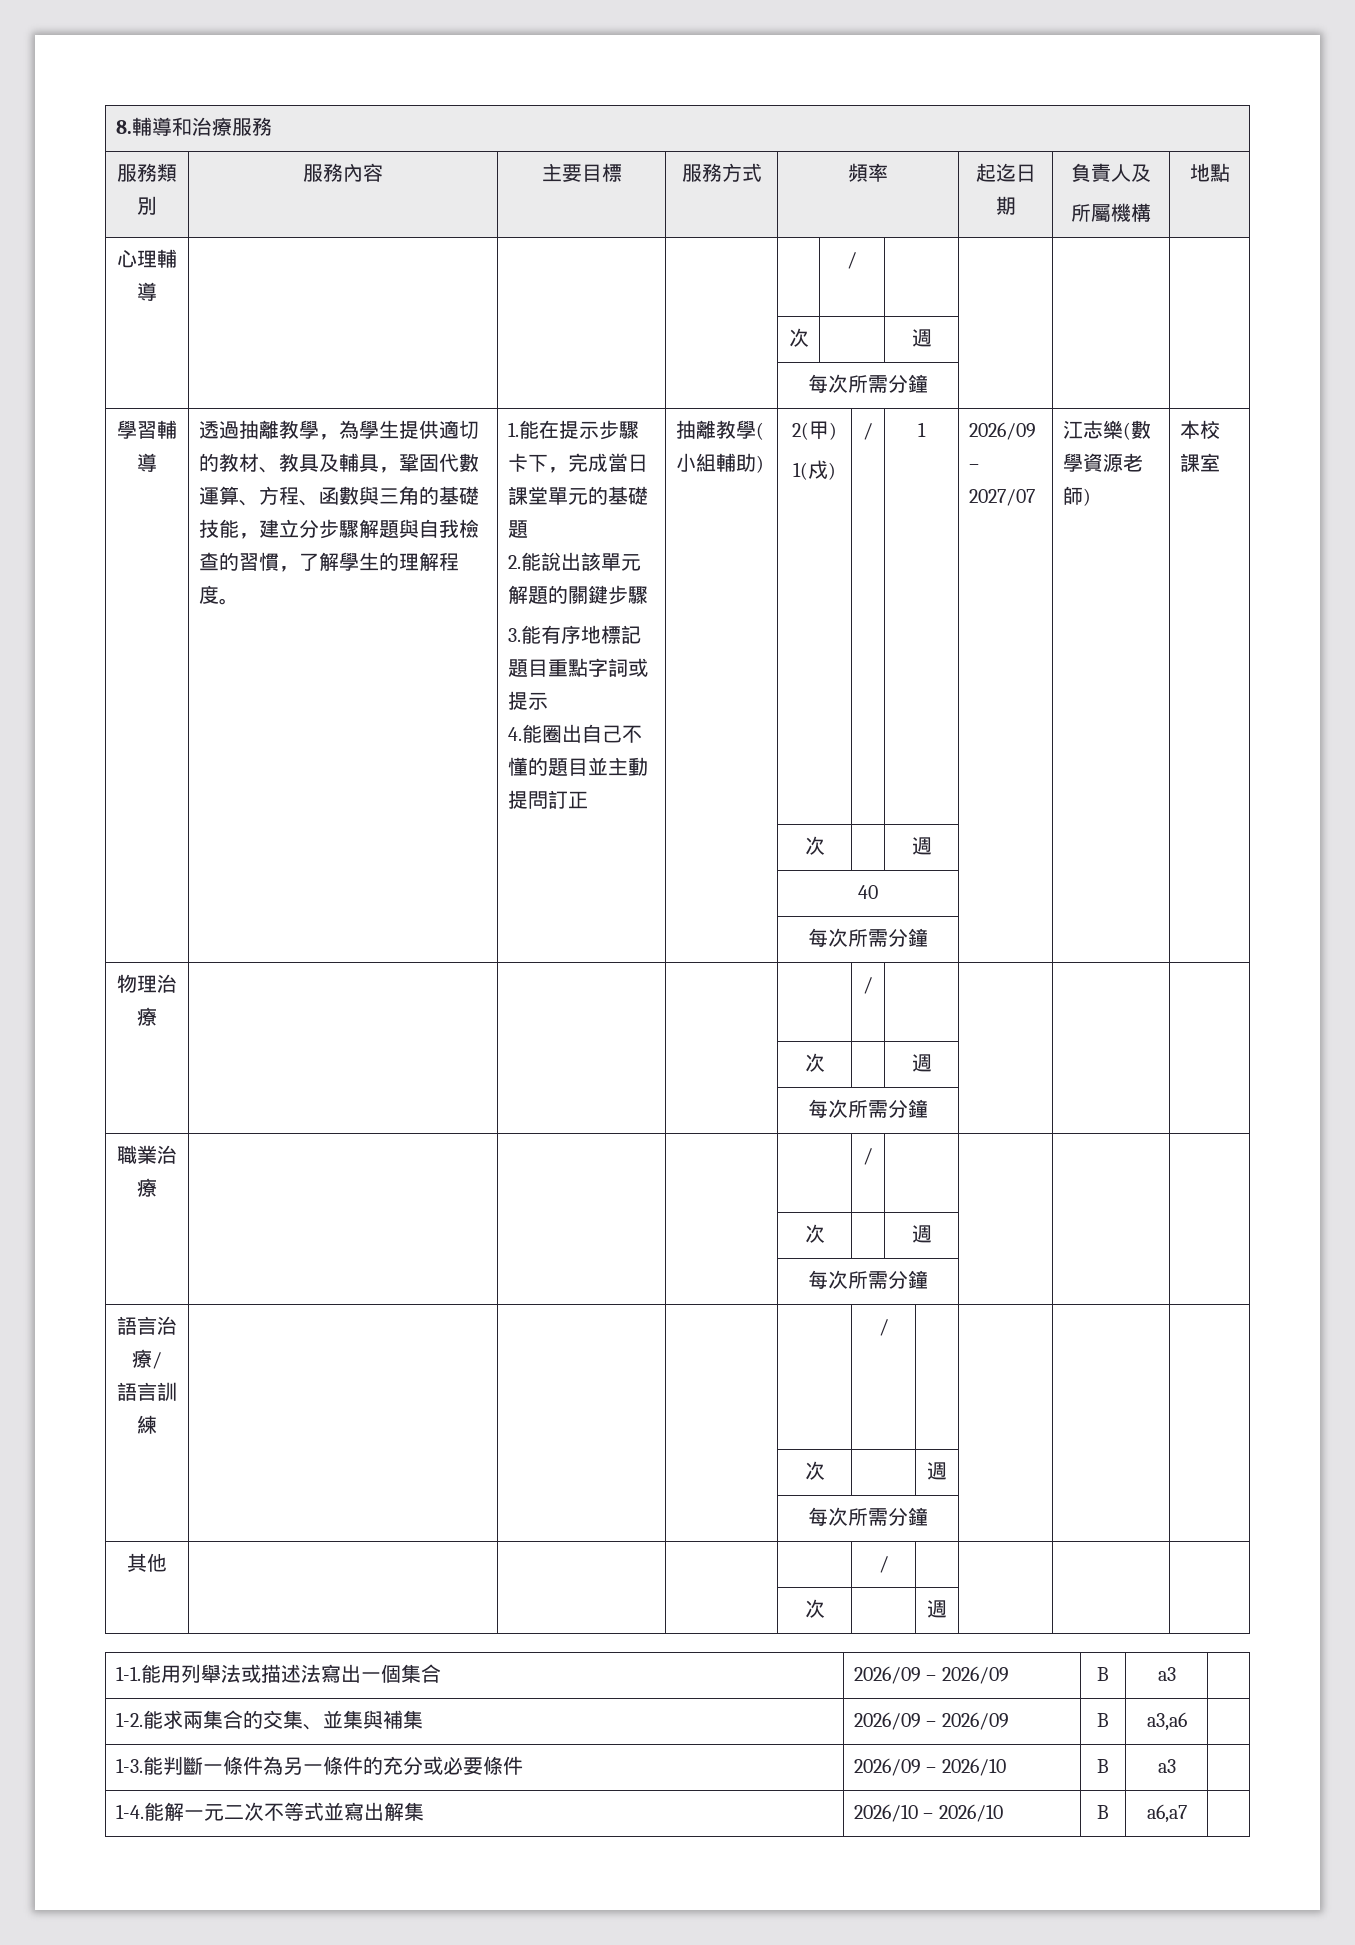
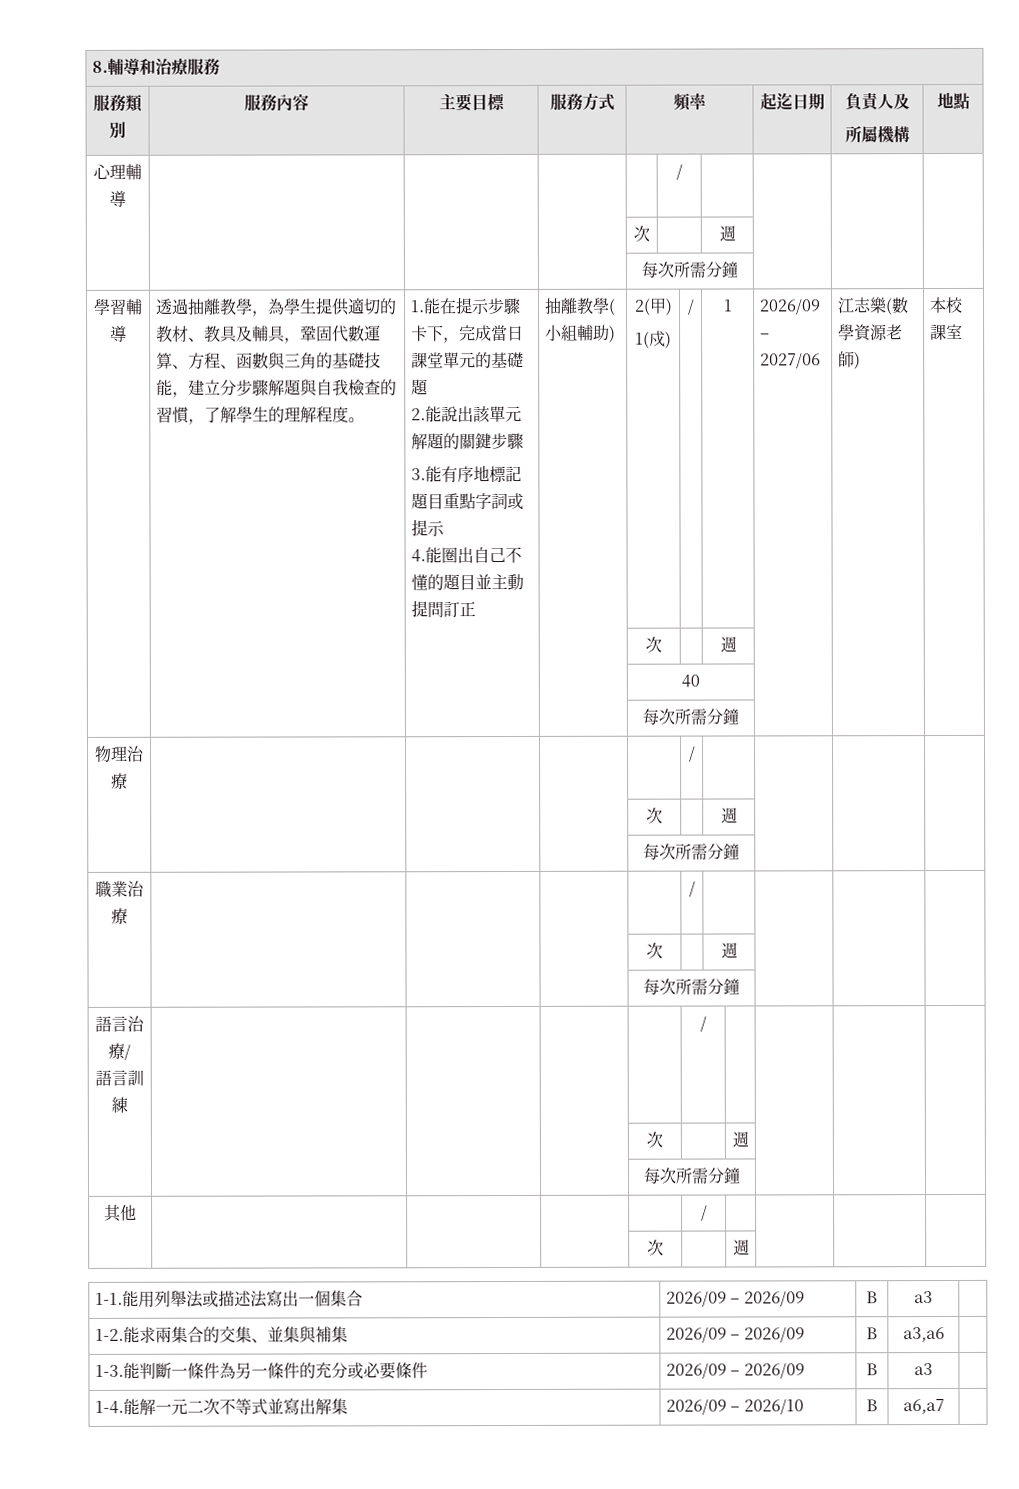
[968,489,1035,506] 2027/07 -> [759,352,821,369] 2027/06
[941,1758,1006,1776] 2026/10 -> [743,1362,805,1379] 2026/09
[853,1804,918,1822] 2026/10 -> [665,1398,727,1415] 2026/09

